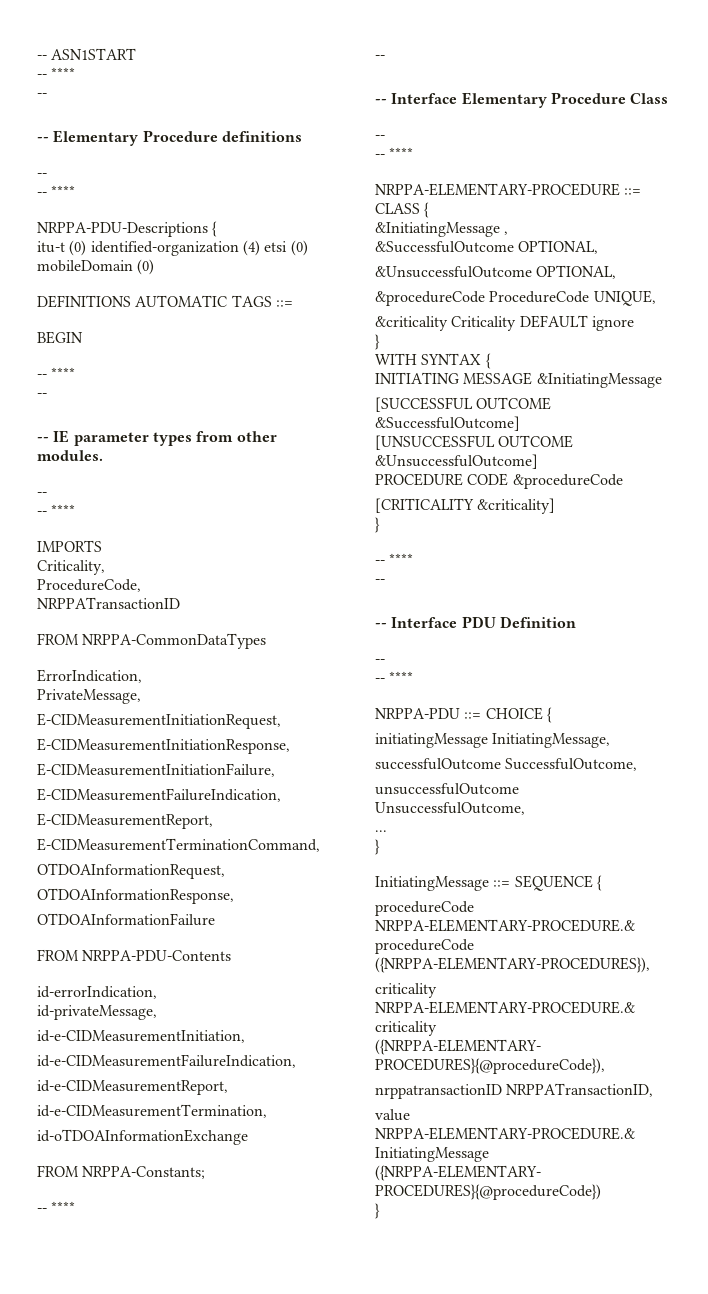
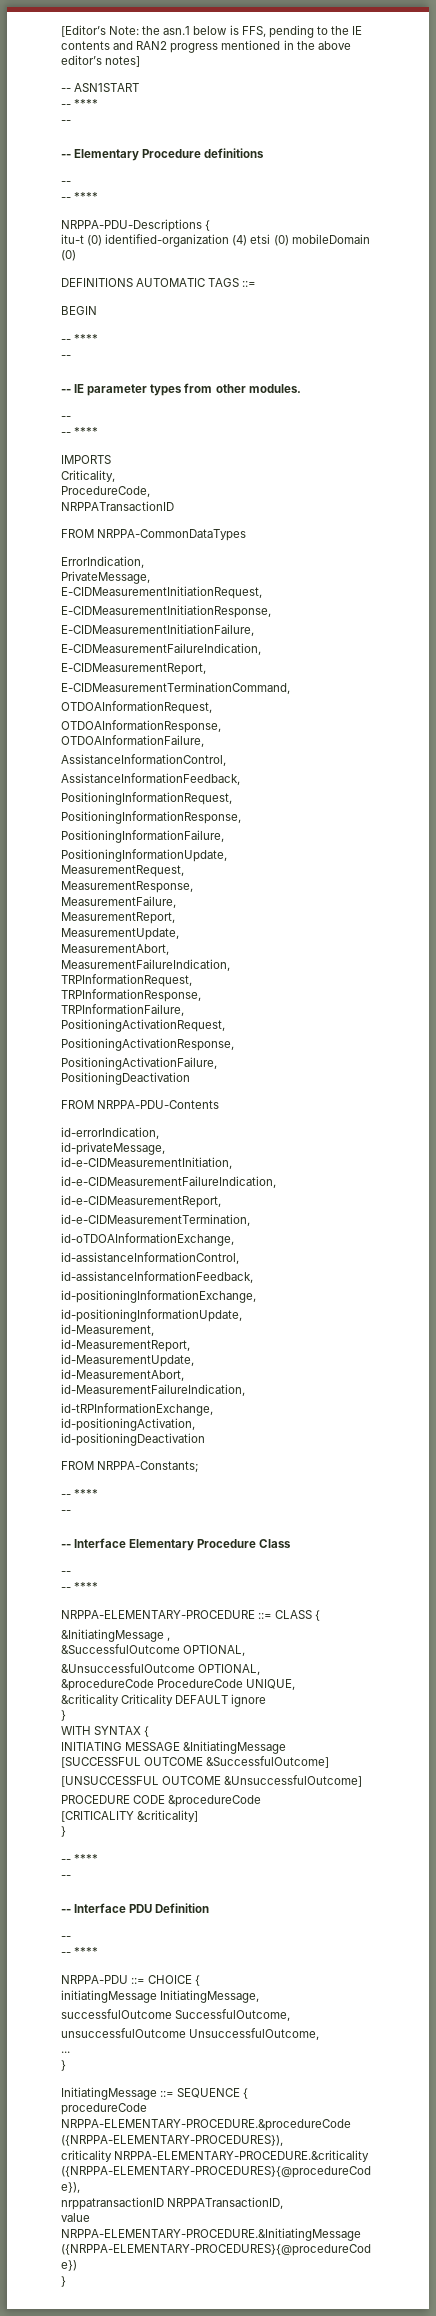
(37, 57) none -> [61,25,363,38] [61,40,351,53] [61,55,141,67] [Editor’s Note: the asn.1 below is FFS, pending to the IE contents and RAN2 progress mentioned in the above editor’s notes] //
[37,913,215,926] OTDOAInformationFailure -> [61,735,204,747] [61,754,226,766] [61,773,240,785] [61,792,232,805] [61,811,241,824] [61,830,224,843] [61,849,227,862] [61,865,184,877] [61,881,193,893] [61,896,176,908] [61,912,175,924] [61,928,179,940] [61,944,169,955] [61,959,230,971] [61,974,192,987] [61,989,201,1002] [61,1004,184,1016] [61,1019,225,1032] [61,1038,234,1051] [61,1057,217,1070] [61,1072,190,1085] OTDOAInformationFailure, // AssistanceInformationControl, // AssistanceInformationFeedback, // PositioningInformationRequest, // PositioningInformationResponse, // PositioningInformationFailure, // PositioningInformationUpdate, // MeasurementRequest, // MeasurementResponse, // MeasurementFailure, // MeasurementReport, // MeasurementUpdate, // MeasurementAbort, // MeasurementFailureIndication, // TRPInformationRequest, // TRPInformationResponse, // TRPInformationFailure, // PositioningActivationRequest, // PositioningActivationResponse, // PositioningActivationFailure, // PositioningDeactivation
[37,1129,248,1145] id-oTDOAInformationExchange -> [61,1233,234,1246] [61,1252,239,1264] [61,1271,253,1283] [61,1290,256,1303] [61,1309,242,1322] [61,1324,154,1336] [61,1339,190,1352] [61,1354,194,1367] [61,1369,184,1381] [61,1384,245,1396] [61,1403,213,1416] [61,1418,195,1431] [61,1433,205,1446] id-oTDOAInformationExchange, // id-assistanceInformationControl, // id-assistanceInformationFeedback, // id-positioningInformationExchange, // id-positioningInformationUpdate, // id-Measurement, // id-MeasurementReport, // id-MeasurementUpdate, // id-MeasurementAbort, // id-MeasurementFailureIndication, // id-tRPInformationExchange, // id-positioningActivation, // id-positioningDeactivation

